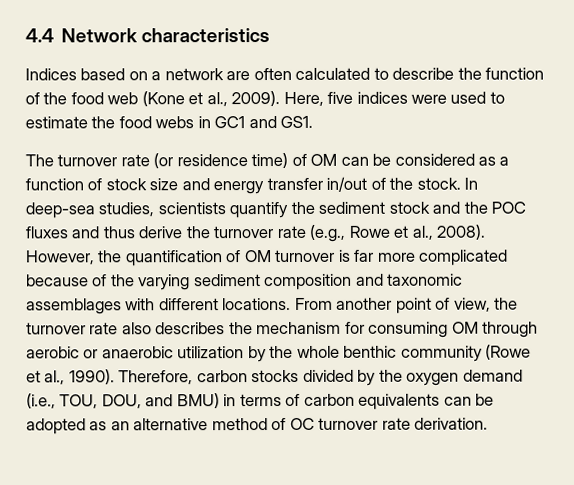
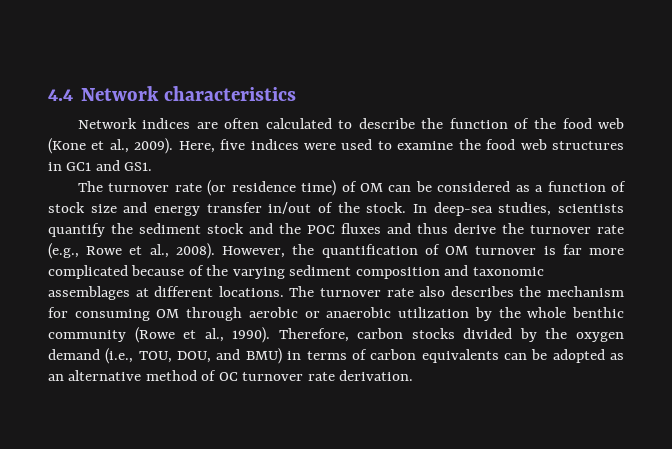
[25,68,224,81] Indices based on a network -> [77,118,191,129] Network indices
[25,116,195,129] estimate the food webs -> [397,139,625,150] examine the food web structures
[125,298,156,311] with -> [135,288,149,297] at
[294,297,519,314] From another point of view, the -> [289,286,315,297] The

